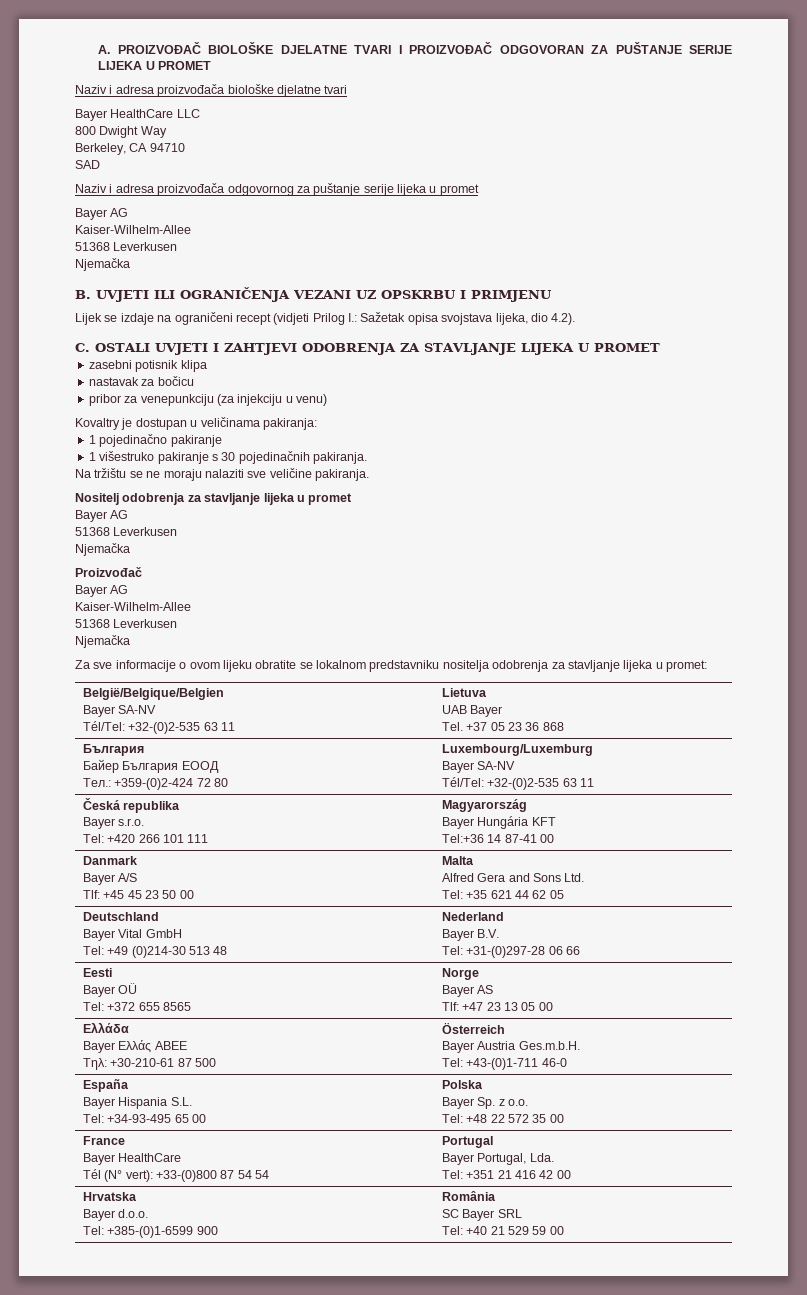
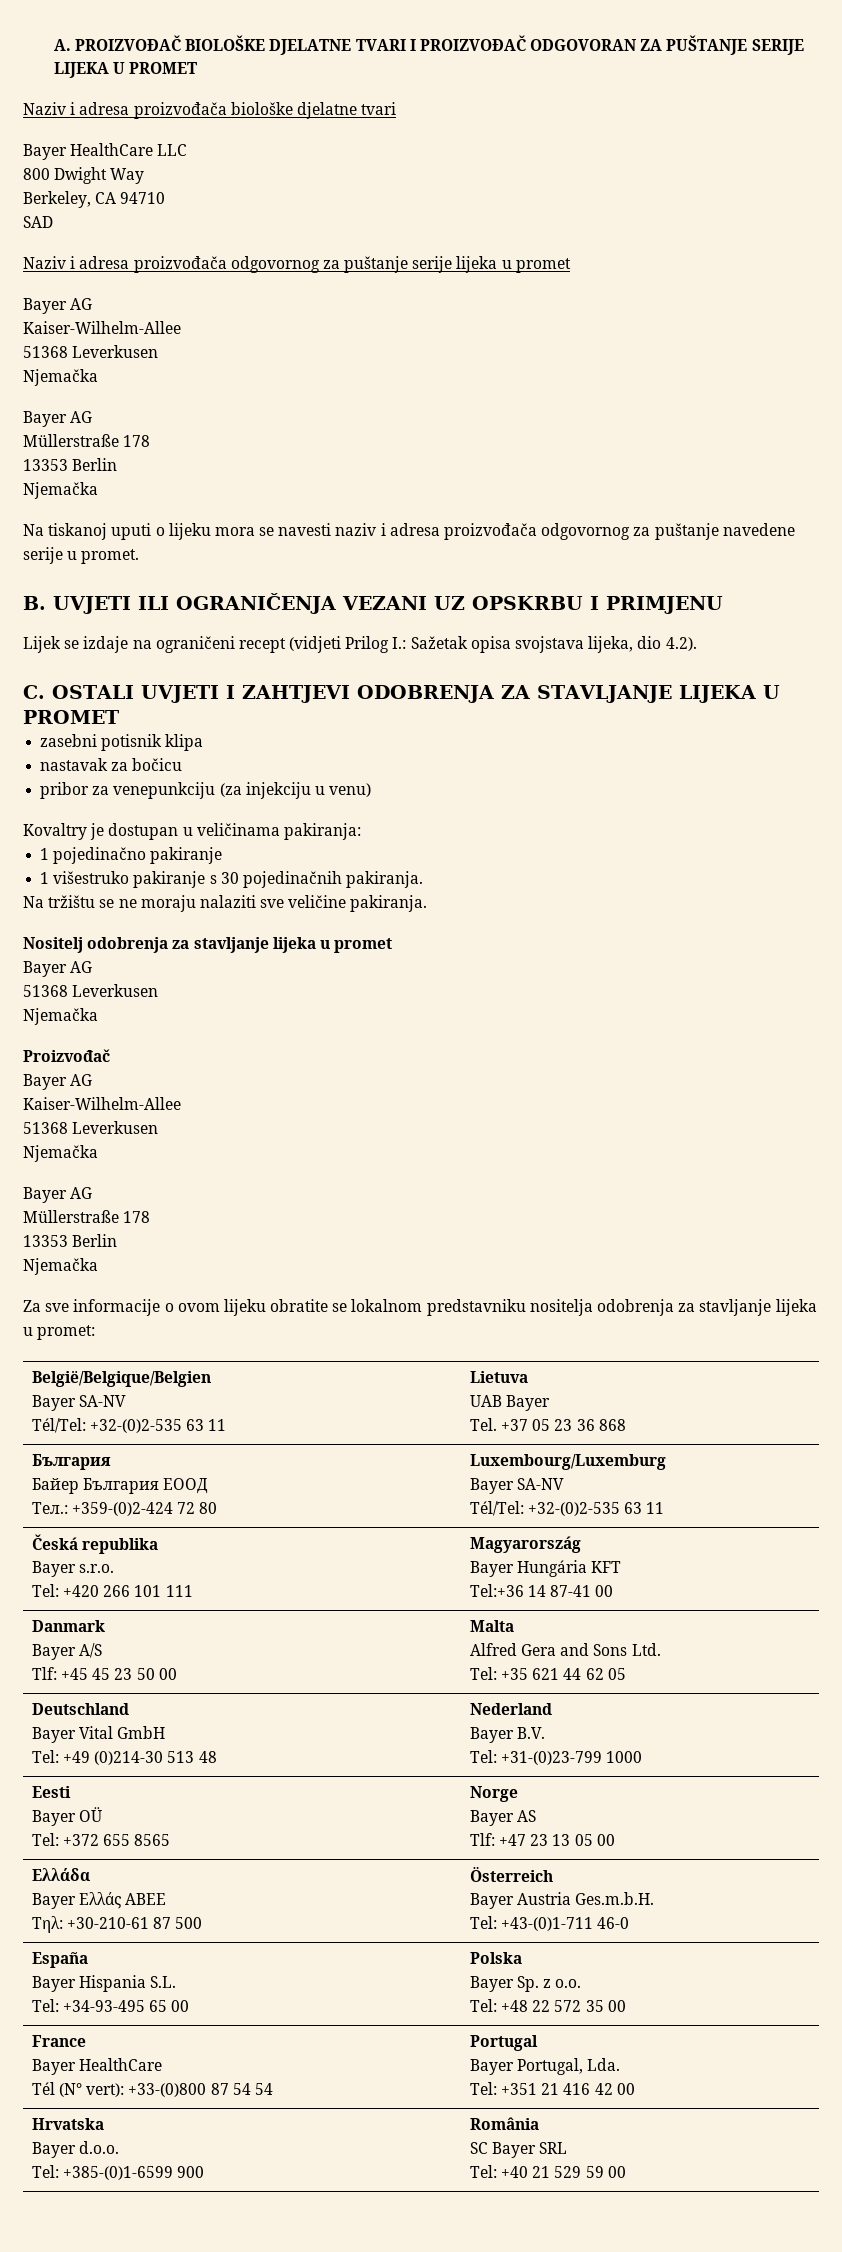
(130, 264) none -> [23,411,93,427] [23,434,151,447] [23,458,118,471] [23,482,98,499] [23,523,795,540] [23,547,140,564] // Bayer AG // Müllerstraße 178 // 13353 Berlin // Njemačka // Na tiskanoj uputi o lijeku mora se navesti naziv i adresa proizvođača odgovornog za puštanje navedene serije u promet.
(130, 641) none -> [23,1187,93,1203] [23,1210,151,1223] [23,1234,118,1247] [23,1258,98,1275] // Bayer AG // Müllerstraße 178 // 13353 Berlin // Njemačka
[466,946,581,958] +31-(0)297-28 06 66 -> [500,1751,643,1765] +31-(0)23-799 1000

